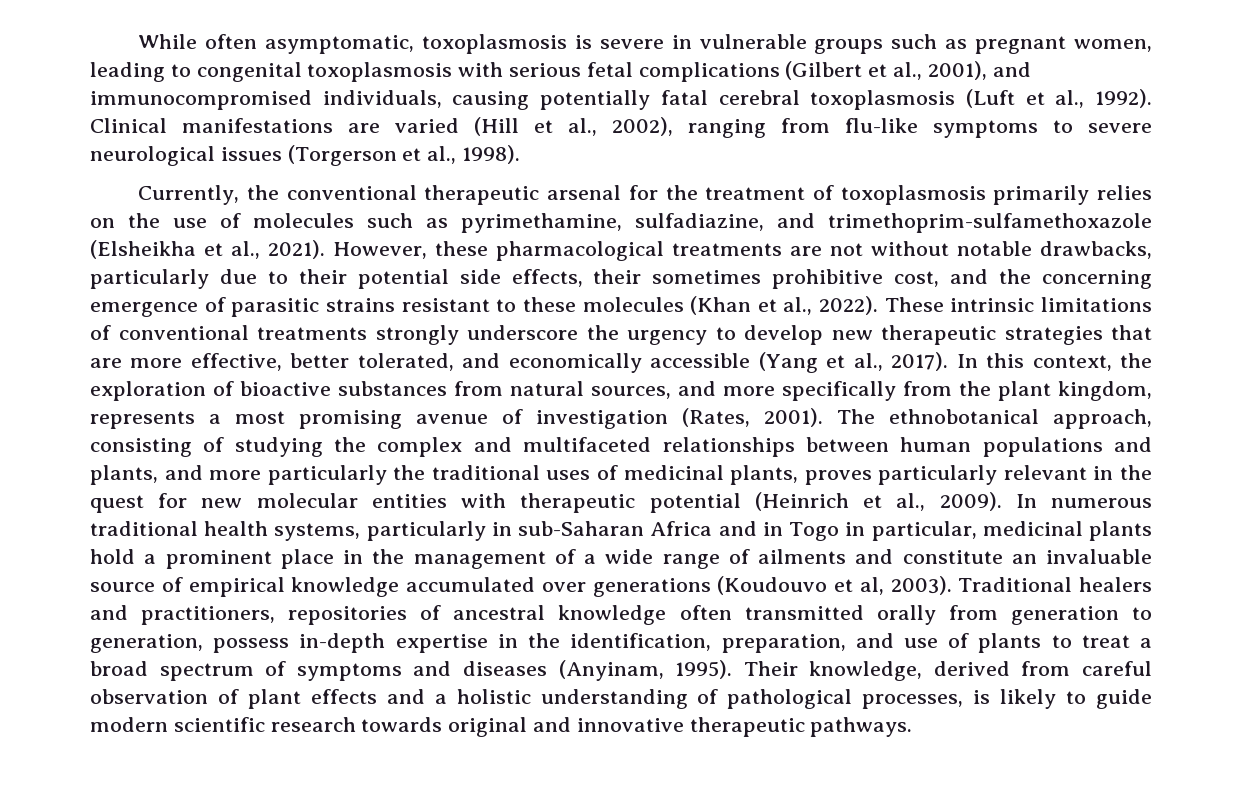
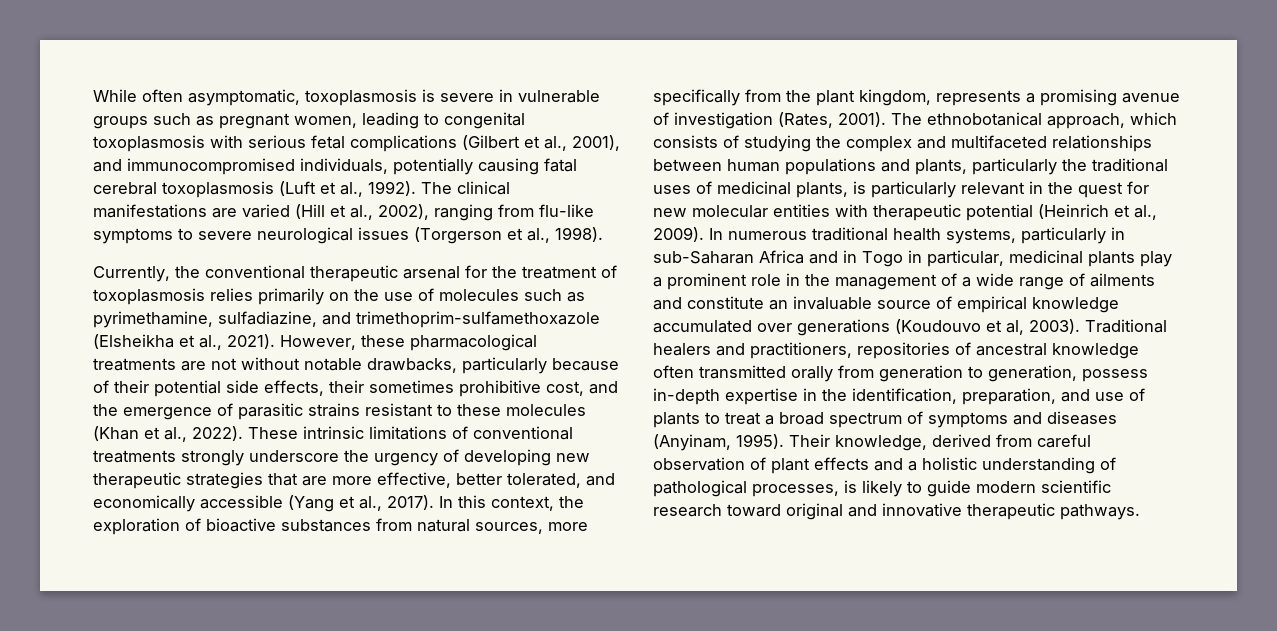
[452,90,651,110] causing potentially -> [393,158,539,175] potentially causing
[90,118,167,133] Clinical -> [421,181,510,195] The clinical
[993,185,1152,205] primarily relies -> [210,288,324,305] relies primarily
[219,269,288,284] due to -> [552,358,619,371] [93,380,109,393] because of
[1042,270,1152,289] concerning -> (118, 410) none
[715,325,823,345] to develop -> [443,449,551,466] of developing
[678,381,716,396] and -> (543, 528) none
[235,411,285,424] most -> (1035, 98) none
[90,438,192,457] consisting -> [1130,112,1177,125] [653,135,718,148] which consists
[164,465,262,480] and more -> (967, 167) none
[804,470,872,485] proves -> [853,181,866,194] is
[90,549,135,564] hold -> [1140,251,1172,267] play
[280,549,334,569] place -> [751,274,781,286] role
[361,717,443,732] towards -> [727,504,781,517] toward

